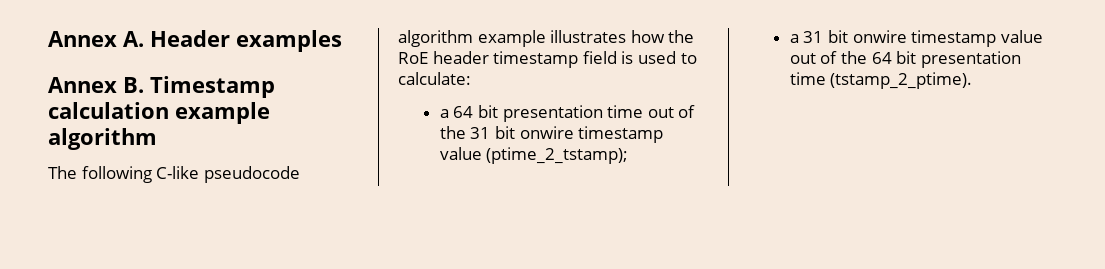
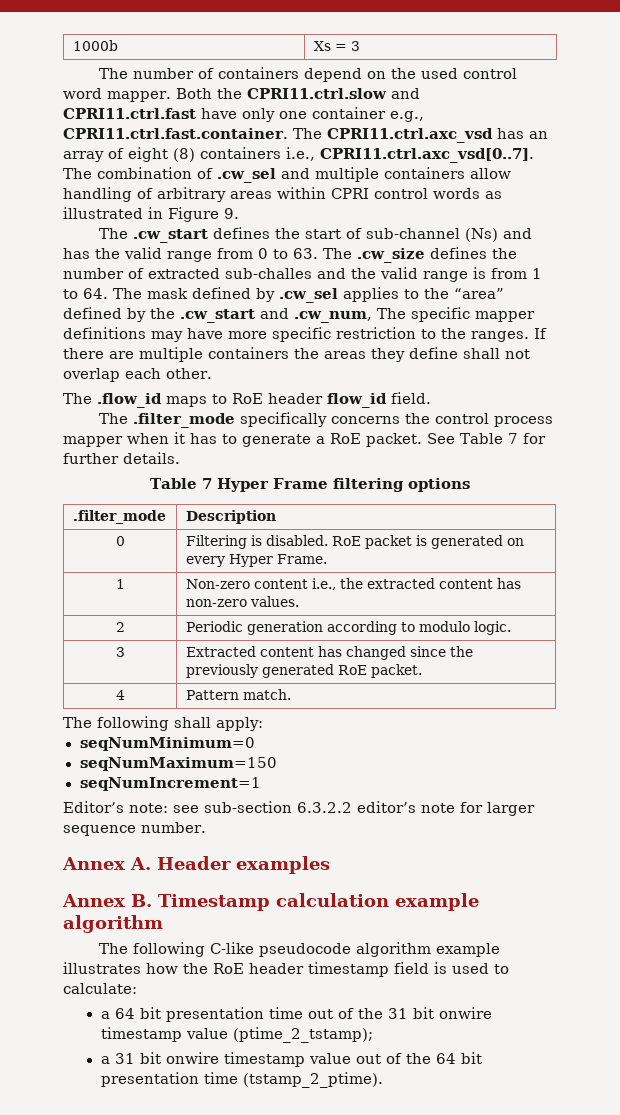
(48, 39) none -> [72,40,118,51] [313,41,360,51] [98,67,517,82] [63,88,420,102] [63,107,424,122] [63,128,548,143] [63,147,534,163] [63,167,511,183] [63,187,502,202] [63,207,239,222] [98,227,532,243] [63,247,517,263] [63,267,542,282] [63,287,504,303] [63,307,535,323] [63,327,547,342] [63,347,530,362] [63,368,212,382] [63,392,431,408] [98,412,553,428] [63,432,546,447] [63,452,180,464] [150,478,470,492] [72,510,166,524] [185,510,276,524] [115,536,125,546] [185,535,524,549] [185,554,327,567] [115,579,125,589] [185,578,521,590] [185,596,299,607] [115,622,125,632] [185,621,511,635] [115,647,125,657] [185,646,473,660] [185,664,422,678] [115,690,125,700] [185,689,291,700] [63,716,263,731] [79,737,255,751] [79,757,277,771] [79,777,261,791] [63,801,535,816] [63,822,206,836] 1000b | Xs = 3 // The number of containers depend on the used control word mapper. Both the CPRI11.ctrl.slow and CPRI11.ctrl.fast have only one container e.g., CPRI11.ctrl.fast.container. The CPRI11.ctrl.axc_vsd has an array of eight (8) containers i.e., CPRI11.ctrl.axc_vsd[0..7]. The combination of .cw_sel and multiple containers allow handling of arbitrary areas within CPRI control words as illustrated in Figure 9. // The .cw_start defines the start of sub-channel (Ns) and has the valid range from 0 to 63. The .cw_size defines the number of extracted sub-challes and the valid range is from 1 to 64. The mask defined by .cw_sel applies to the “area” defined by the .cw_start and .cw_num, The specific mapper definitions may have more specific restriction to the ranges. If there are multiple containers the areas they define shall not overlap each other. // The .flow_id maps to RoE header flow_id field. // The .filter_mode specifically concerns the control process mapper when it has to generate a RoE packet. See Table 7 for further details. // Table 7 Hyper Frame filtering options // .filter_mode | Description // 0 | Filtering is disabled. RoE packet is generated on every Hyper Frame. // 1 | Non-zero content i.e., the extracted content has non-zero values. // 2 | Periodic generation according to modulo logic. // 3 | Extracted content has changed since the previously generated RoE packet. // 4 | Pattern match. // The following shall apply: // seqNumMinimum=0 // seqNumMaximum=150 // seqNumIncrement=1 // Editor’s note: see sub-section 6.3.2.2 editor’s note for larger sequence number. //

